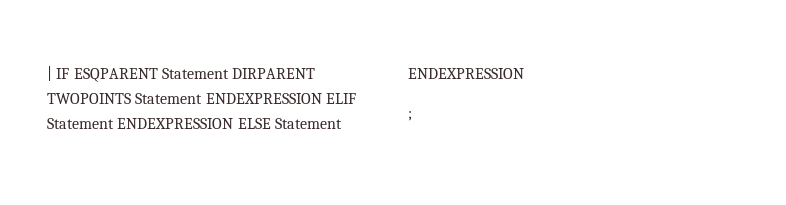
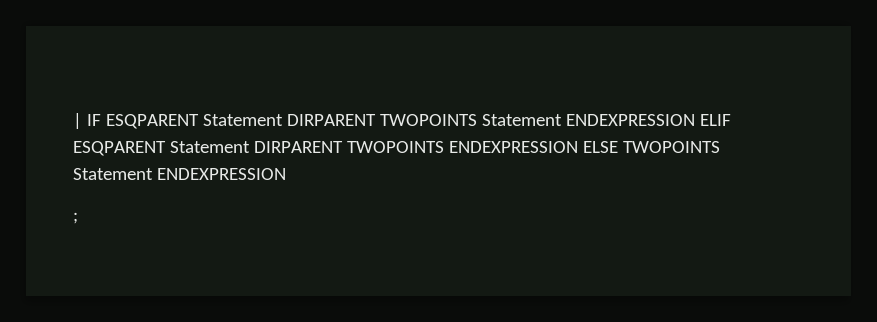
[47,118,114,129] Statement -> [73,141,444,156] ESQPARENT Statement DIRPARENT TWOPOINTS
(271, 123) none -> [622,141,720,153] TWOPOINTS

